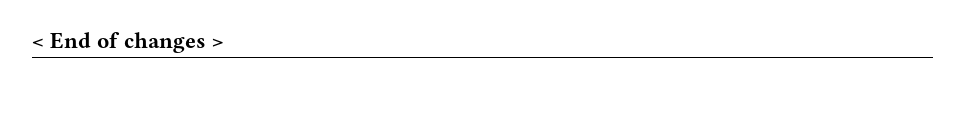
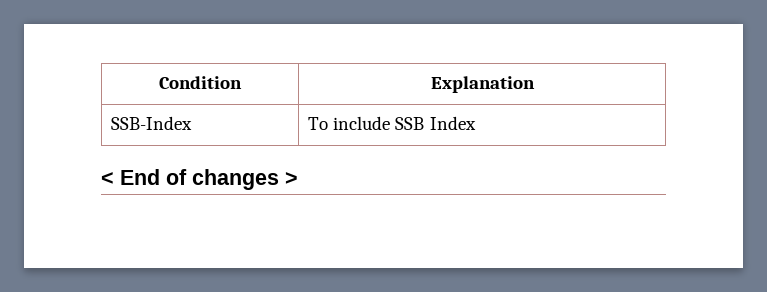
(32, 43) none -> [159,76,242,89] [430,76,535,93] [111,116,193,130] [308,116,476,130] Condition | Explanation // SSB-Index | To include SSB Index //

